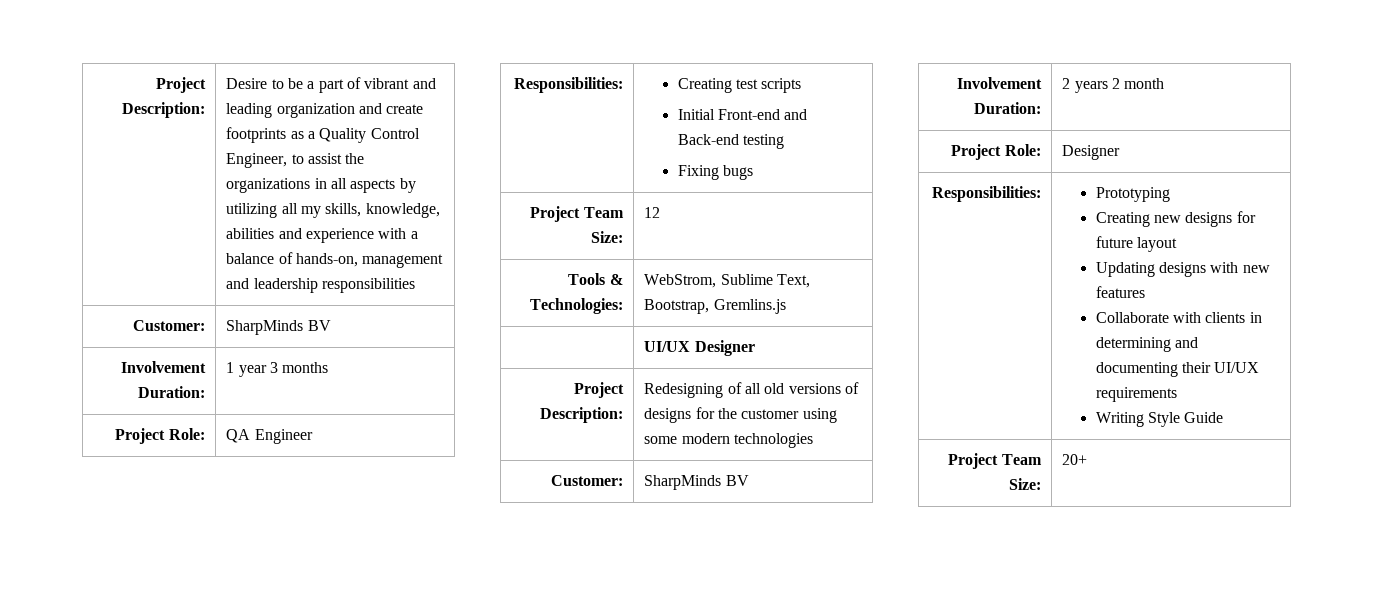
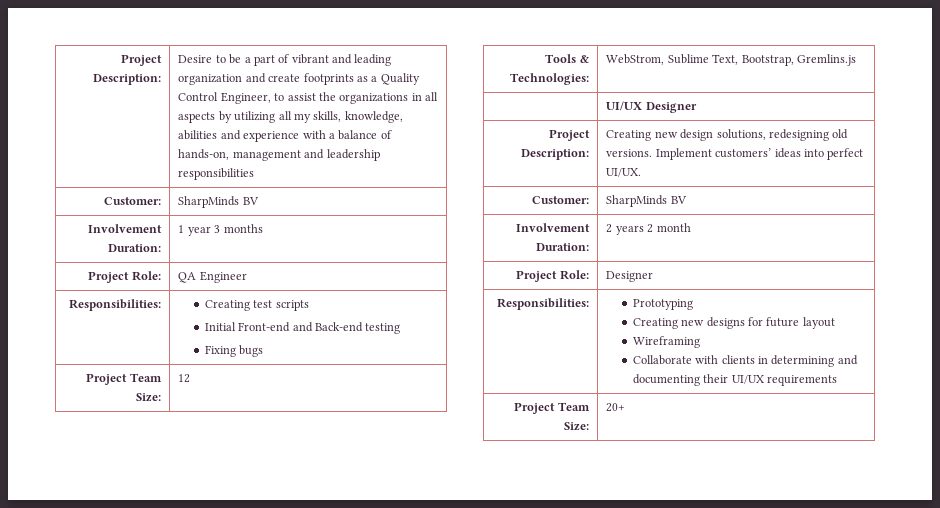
[644,382,860,398] [644,407,837,423] [644,433,814,448] Redesigning of all old versions of designs for the customer using some modern technologies -> [606,129,849,141] [606,148,864,160] [606,168,642,177] Creating new design solutions, redesigning old versions. Implement customers’ ideas into perfect UI/UX.
[1095,262,1270,277] [1095,286,1145,298] Updating designs with new features -> [632,336,700,348] Wireframing
[1095,412,1224,427] // Writing Style Guide -> (838, 380) none

